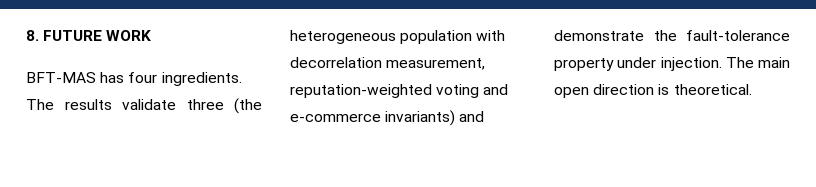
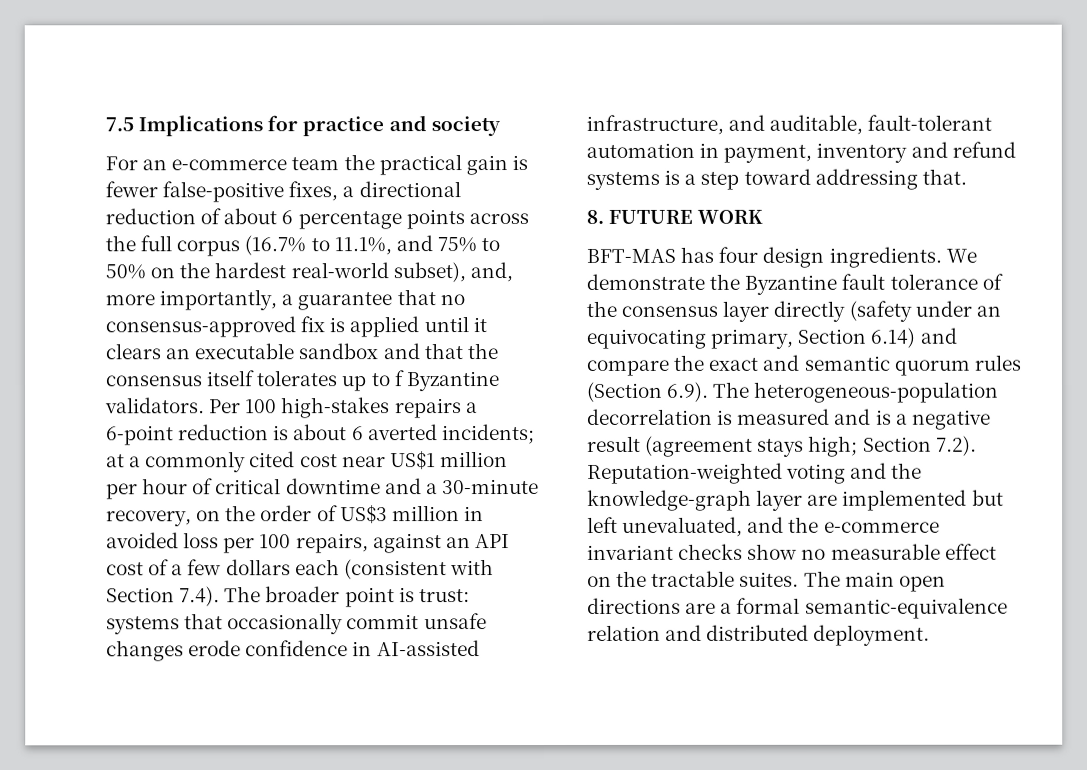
(26, 35) none -> [105,115,501,137] [105,154,528,176] [105,181,461,203] [105,208,529,230] [105,235,501,257] [105,262,513,283] [105,289,465,311] [105,316,487,338] [105,343,498,360] [105,370,500,392] [105,397,478,419] [106,424,535,446] [106,451,508,473] [106,478,539,500] [106,505,484,527] [106,532,510,554] [106,559,494,580] [106,586,470,608] [106,613,487,635] [106,640,480,662] [586,114,993,135] [586,141,1016,163] [586,168,967,190] 7.5 Implications for practice and society // For an e-commerce team the practical gain is fewer false-positive fixes, a directional reduction of about 6 percentage points across the full corpus (16.7% to 11.1%, and 75% to 50% on the hardest real-world subset), and, more importantly, a guarantee that no consensus-approved fix is applied until it clears an executable sandbox and that the consensus itself tolerates up to f Byzantine validators. Per 100 high-stakes repairs a 6-point reduction is about 6 averted incidents; at a commonly cited cost near US$1 million per hour of critical downtime and a 30-minute recovery, on the order of US$3 million in avoided loss per 100 repairs, against an API cost of a few dollars each (consistent with Section 7.4). The broader point is trust: systems that occasionally commit unsafe changes erode confidence in AI-assisted infrastructure, and auditable, fault-tolerant automation in payment, inventory and refund systems is a step toward addressing that. //
[161,72,242,86] [26,98,262,114] [290,30,506,44] [290,57,486,70] [290,84,509,98] [290,110,485,126] [554,30,790,41] [554,57,790,71] [554,84,752,98] ingredients. The results validate three (the heterogeneous population with decorrelation measurement, reputation-weighted voting and e-commerce invariants) and demonstrate the fault-tolerance property under injection. The main open direction is theoretical. -> [762,246,977,268] [586,273,1003,295] [586,300,1001,322] [586,327,957,349] [586,354,1021,376] [586,381,1000,403] [587,408,991,430] [587,435,977,457] [587,462,923,484] [587,489,1004,511] [587,516,940,537] [587,543,997,560] [587,570,946,592] [587,597,1008,619] [587,624,931,646] design ingredients. We demonstrate the Byzantine fault tolerance of the consensus layer directly (safety under an equivocating primary, Section 6.14) and compare the exact and semantic quorum rules (Section 6.9). The heterogeneous-population decorrelation is measured and is a negative result (agreement stays high; Section 7.2). Reputation-weighted voting and the knowledge-graph layer are implemented but left unevaluated, and the e-commerce invariant checks show no measurable effect on the tractable suites. The main open directions are a formal semantic-equivalence relation and distributed deployment.

